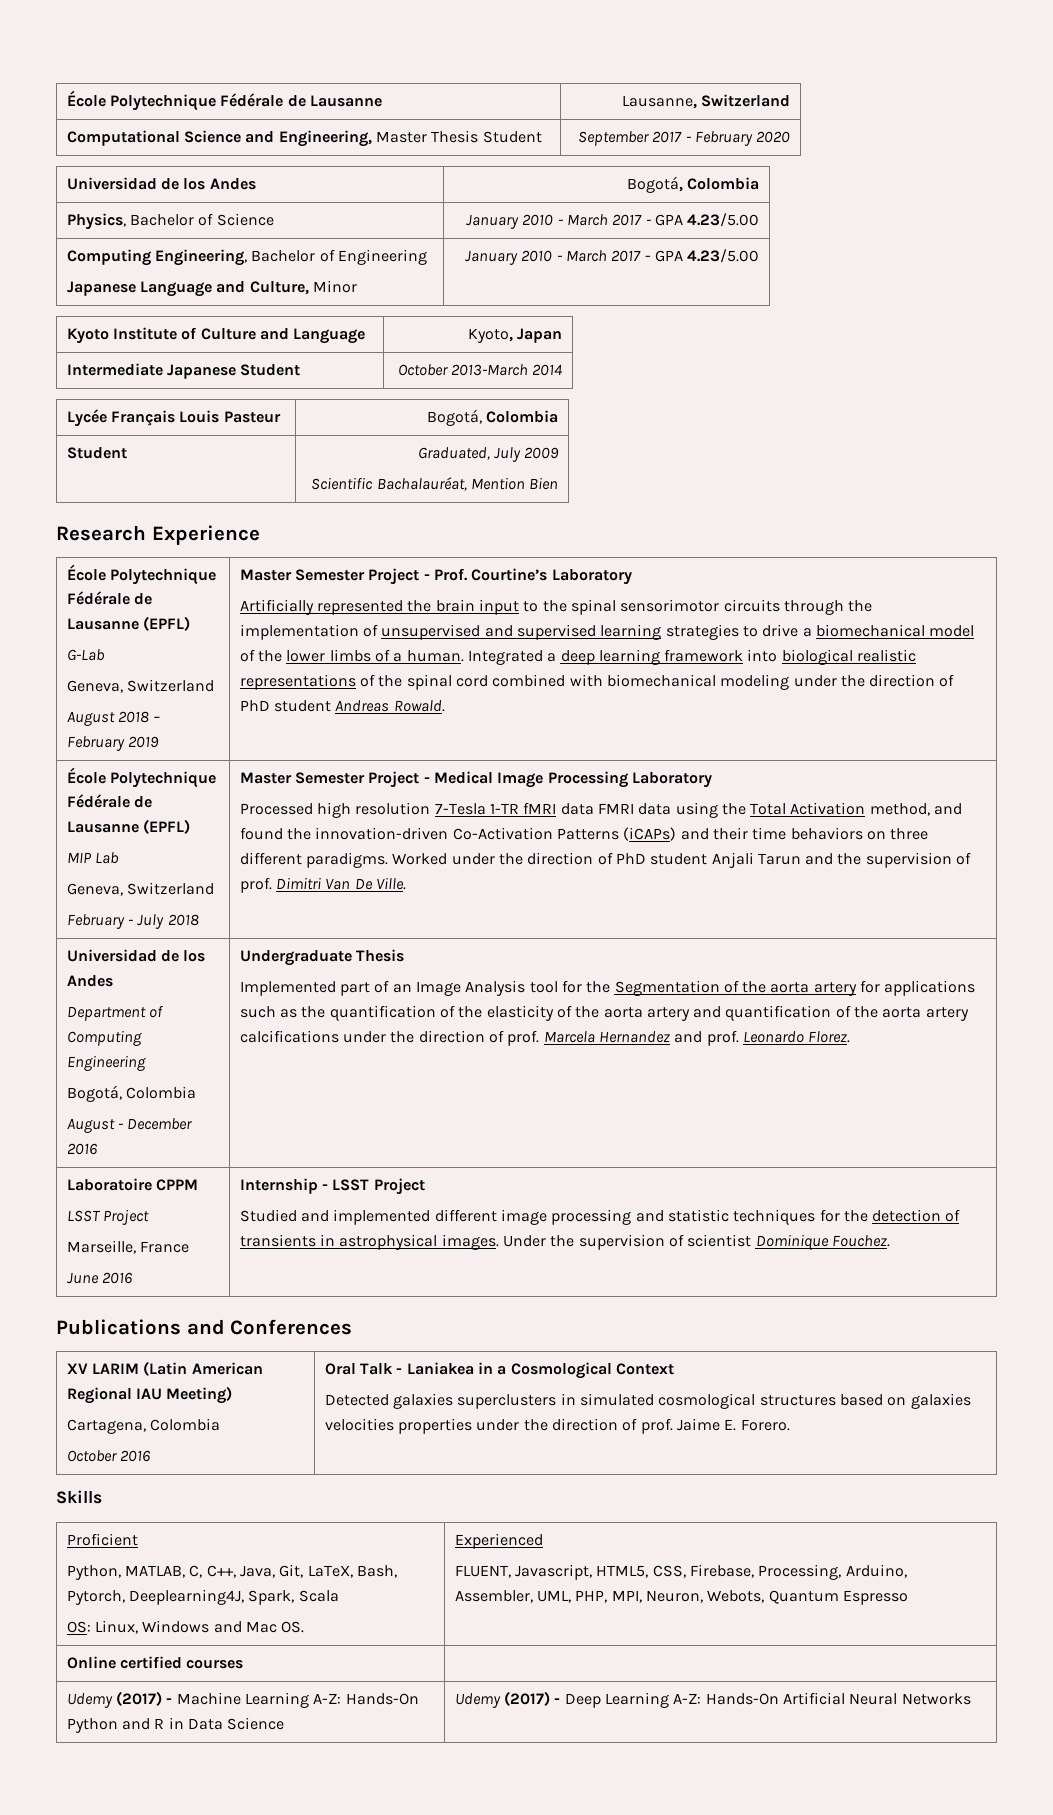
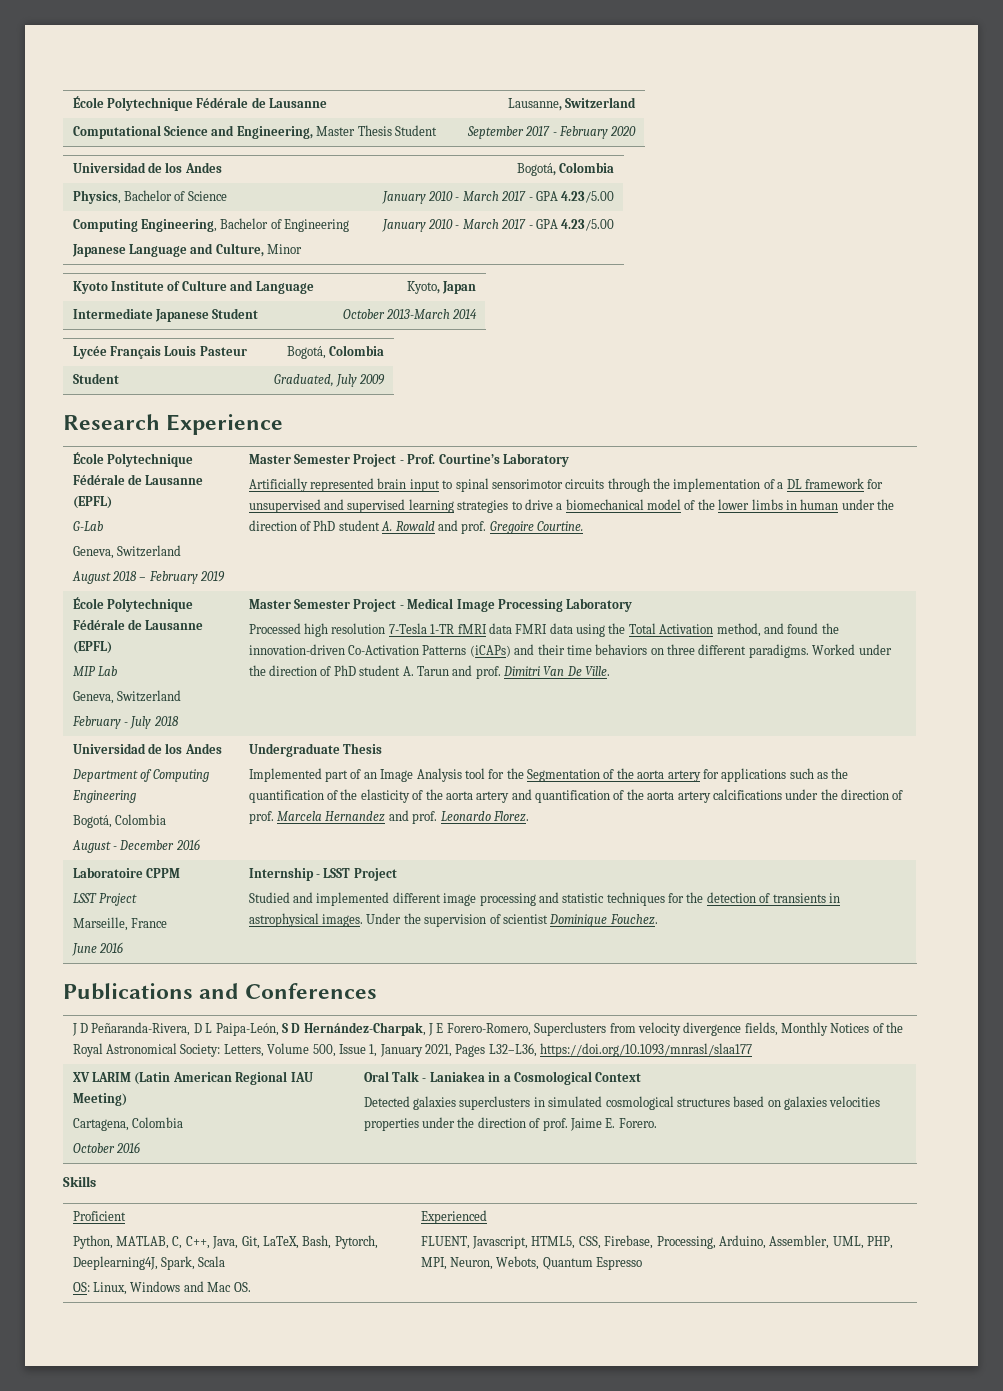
[311,477,559,491] // Scientific Bachalauréat, Mention Bien -> (386, 379) none
[407,600,432,612] the -> (375, 485) none
[542,600,567,612] the -> (453, 484) none
(378, 630) none -> [777,478,884,489] a DL framework for
[374,649,917,665] [239,674,955,690] [239,700,445,712] of a human. Integrated a deep learning framework into biological realistic representations of the spinal cord combined with biomechanical modeling under the direction of PhD student Andreas Rowald. -> [785,499,895,510] [248,520,584,534] in human under the direction of PhD student A. Rowald and prof. Gregoire Courtine.
[711,852,754,868] Anjali -> [402,666,414,676] A.
[837,852,972,868] the supervision of -> (473, 670) none
(353, 1327) none -> [71,1022,904,1036] [72,1043,753,1057] // J D Peñaranda-Rivera, D L Paipa-León, S D Hernández-Charpak, J E Forero-Romero, Superclusters from velocity divergence fields, Monthly Notices of the Royal Astronomical Society: Letters, Volume 500, Issue 1, January 2021, Pages L32–L36, https://doi.org/10.1093/mnrasl/slaa177
[66,1656,244,1669] [66,1691,419,1708] [66,1717,285,1733] [454,1691,971,1708] // Online certified courses | // Udemy (2017) - Machine Learning A-Z: Hands-On Python and R in Data Science | Udemy (2017) - Deep Learning A-Z: Hands-On Artificial Neural Networks -> (643, 1263) none

